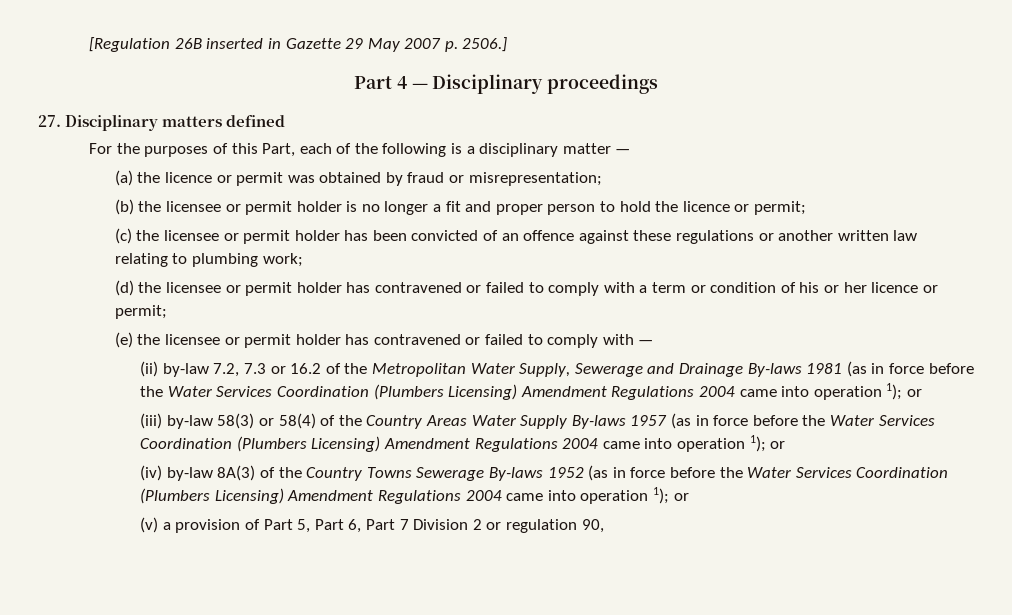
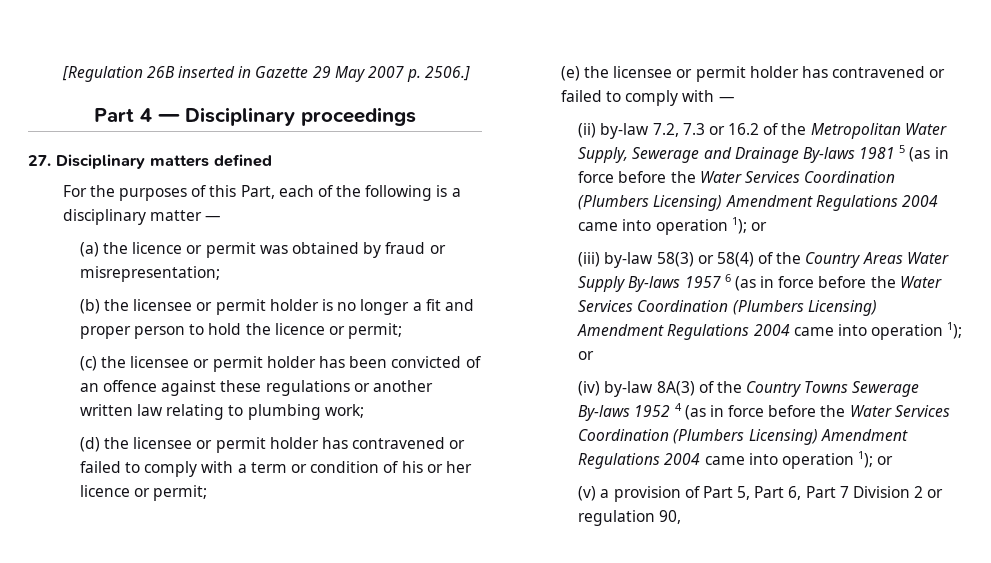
(843, 368) none -> [899,145,906,153] 5
(668, 420) none -> [724,274,731,282] 6
(584, 472) none -> [674,403,682,411] 4

